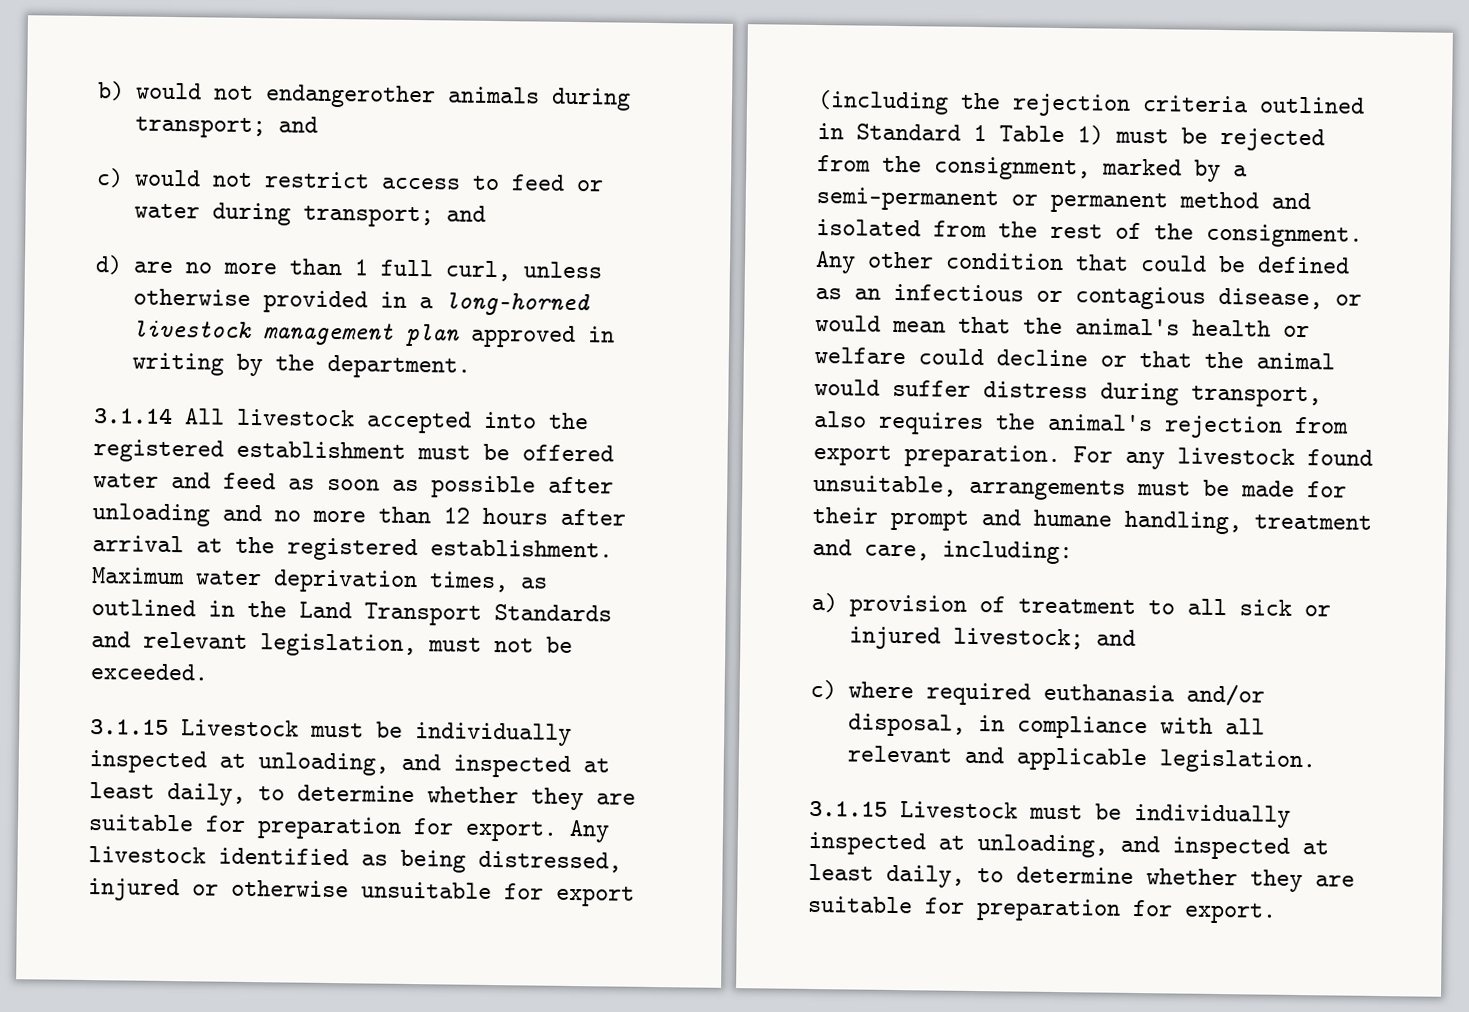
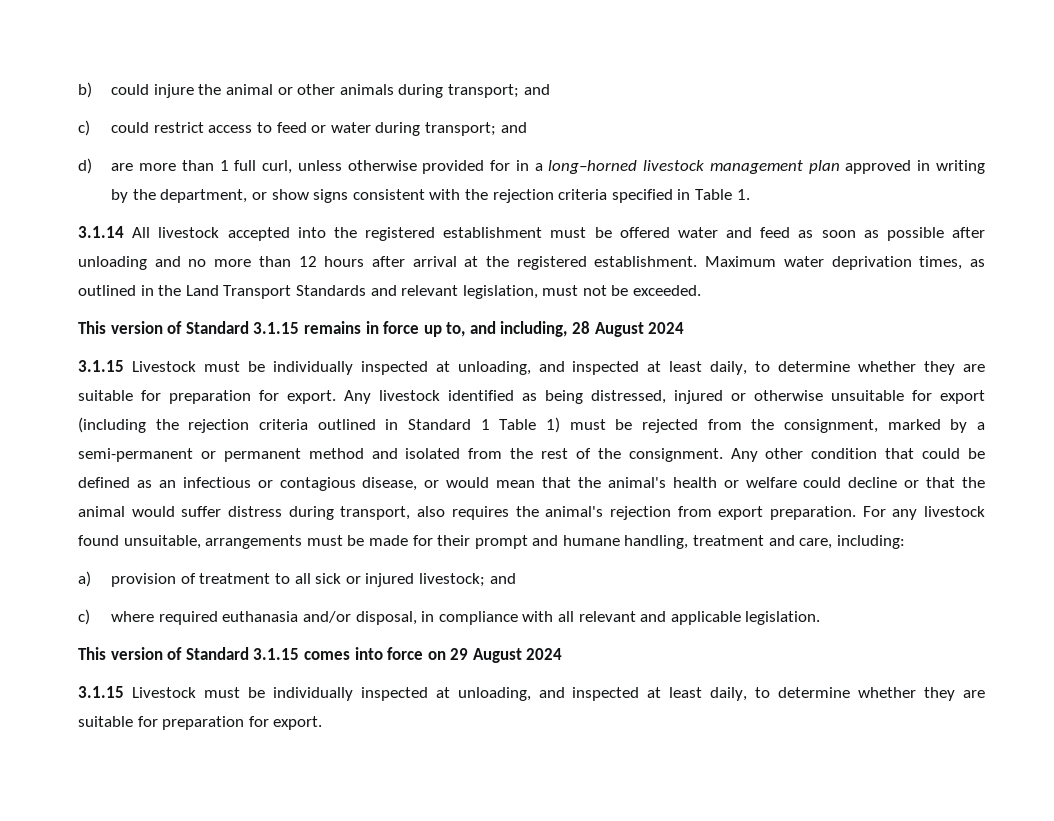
[136,82,437,109] would not endangerother -> [111,84,336,98] could injure the animal or other
[134,169,254,188] would not -> [111,122,150,133] could
[185,262,213,274] no -> (134, 167) none
(369, 302) none -> [490,160,511,171] for
[327,354,472,379] department. -> [160,189,750,203] department, or show signs consistent with the rejection criteria specified in Table 1.
(208, 672) none -> [78,321,685,337] // This version of Standard 3.1.15 remains in force up to, and including, 28 August 2024
(1318, 761) none -> [78,647,563,663] // This version of Standard 3.1.15 comes into force on 29 August 2024

